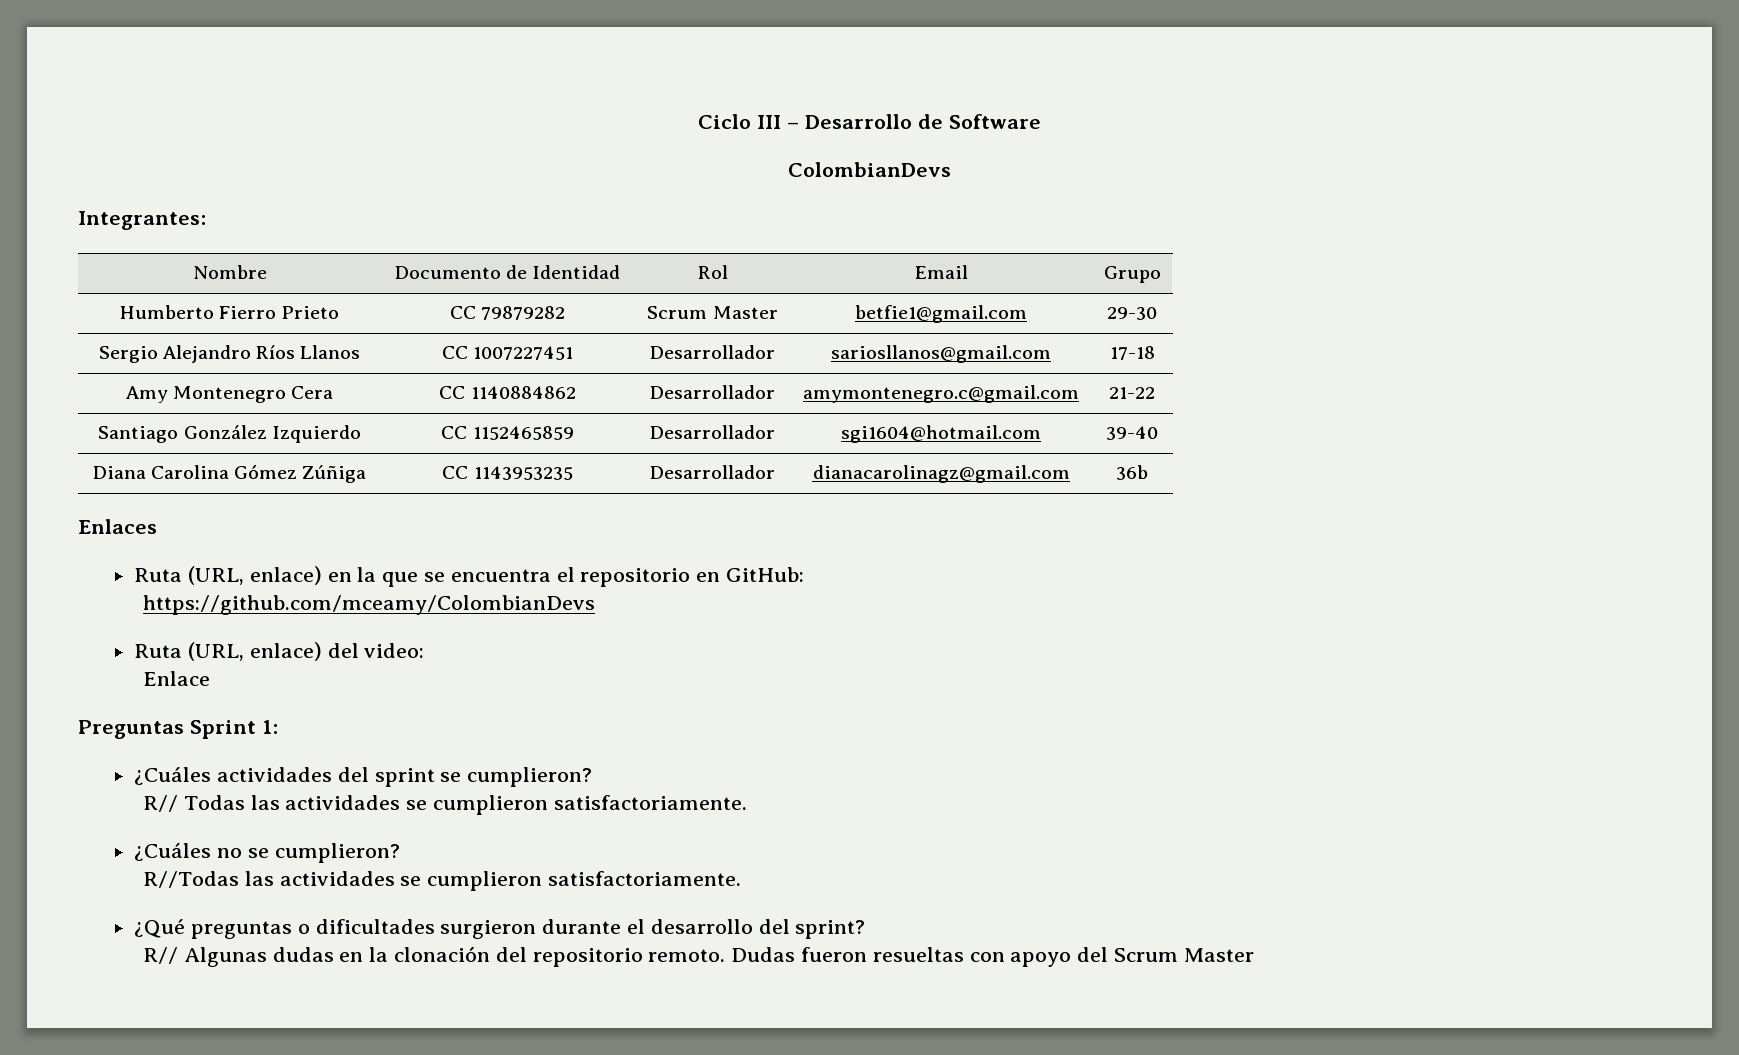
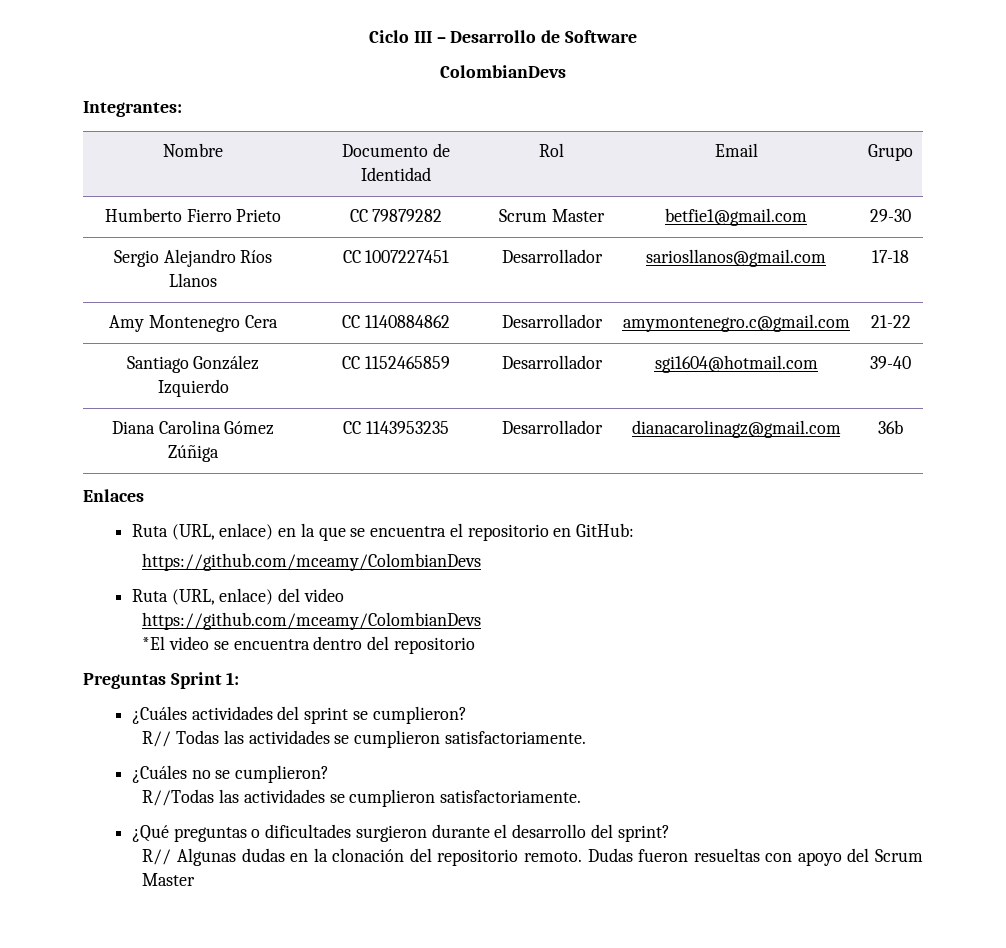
[364,643,425,658] [143,671,211,686] video: // Enlace -> [303,588,344,602] [142,612,482,630] [142,636,475,654] video // https://github.com/mceamy/ColombianDevs // *El video se encuentra dentro del repositorio

